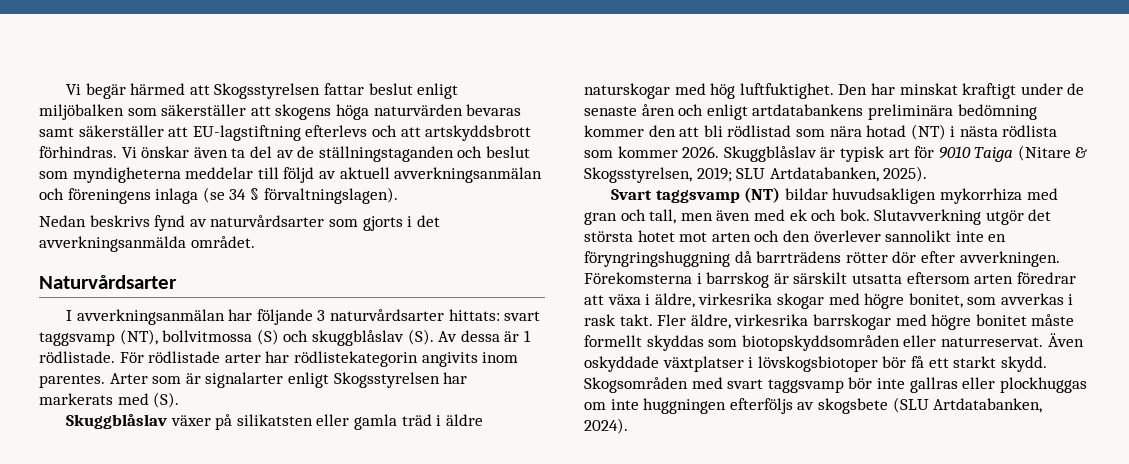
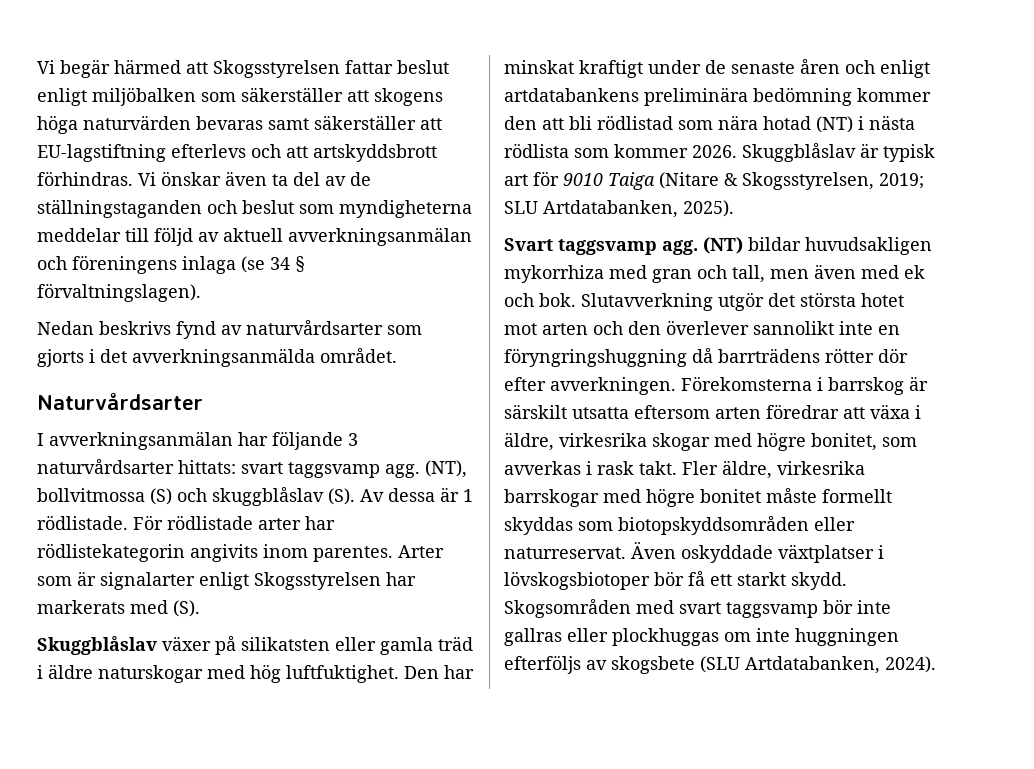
(115, 339) none -> [385,464,420,478] agg.
(740, 196) none -> [662,240,698,255] agg.

